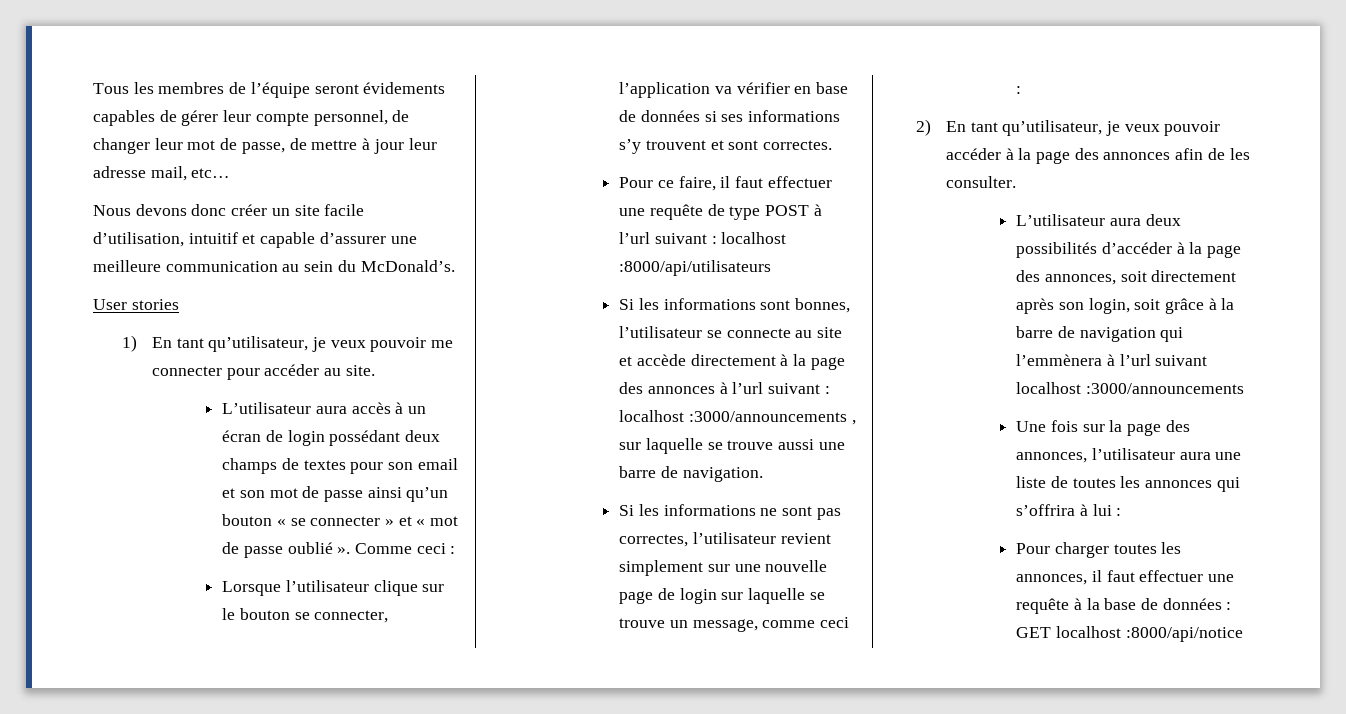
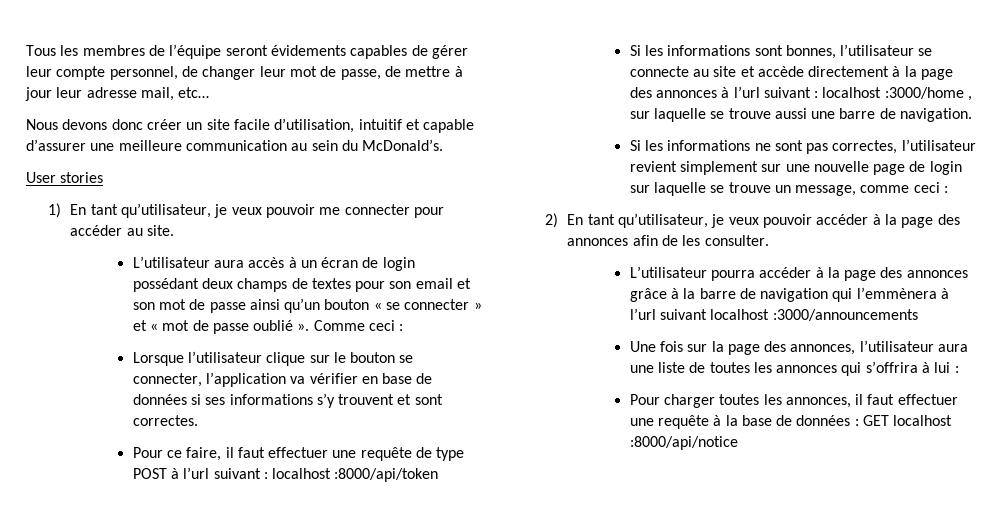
[619,260,772,276] :8000/api/utilisateurs -> [334,468,439,482] :8000/api/token
[688,411,847,422] :3000/announcements -> [884,87,964,99] :3000/home
[1109,214,1181,226] [1016,242,1241,258] [1016,270,1237,285] [1016,298,1161,314] aura deux possibilités d’accéder à la page des annonces, soit directement après son login, soit -> [710,267,968,281] pourra accéder à la page des annonces

